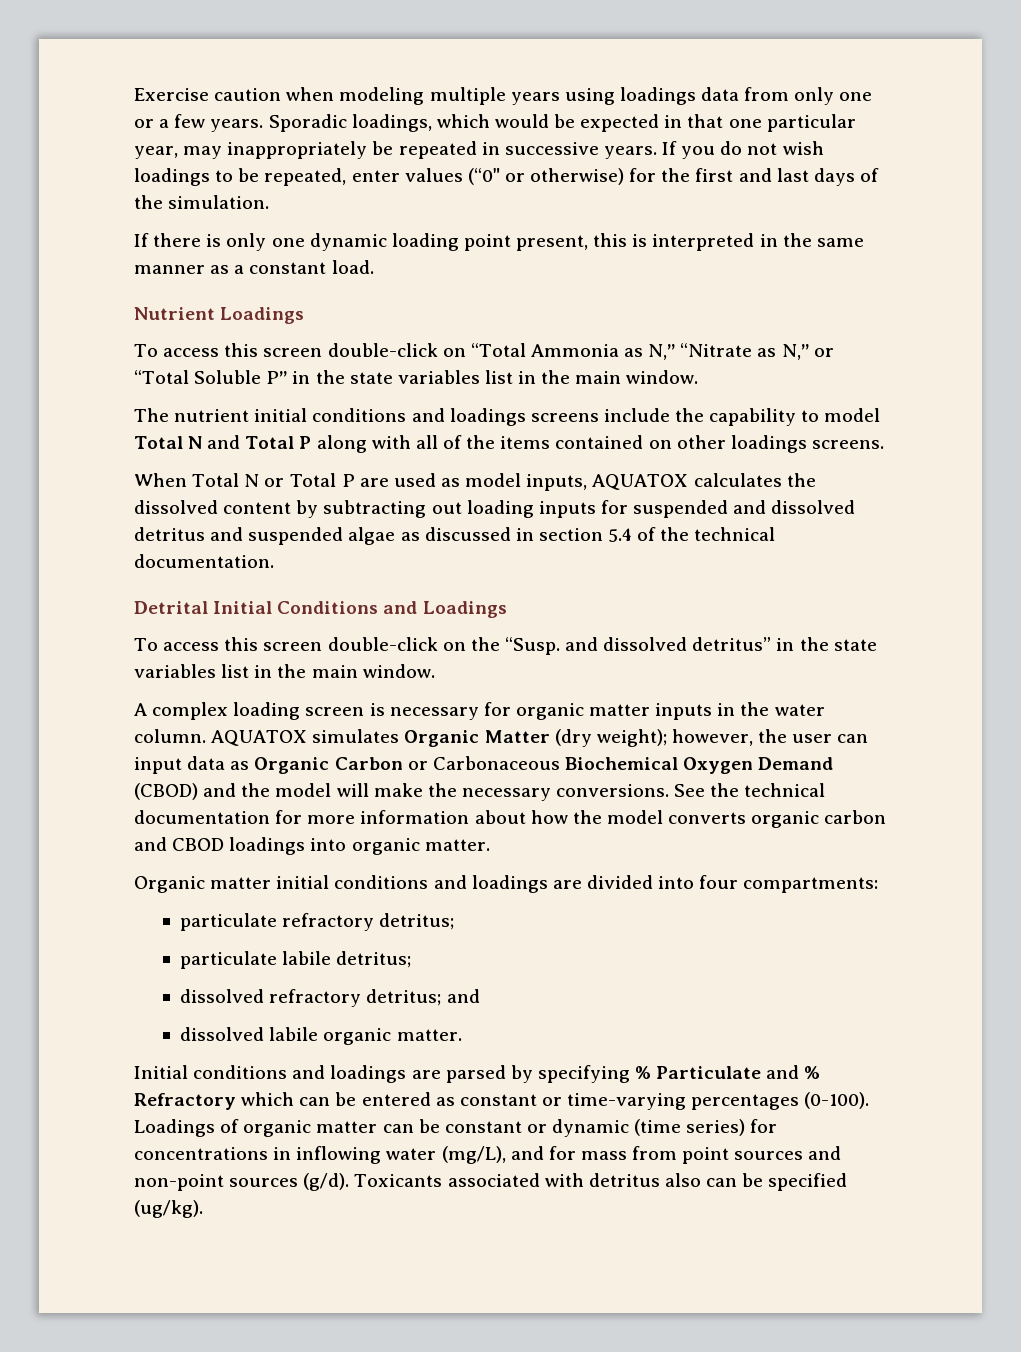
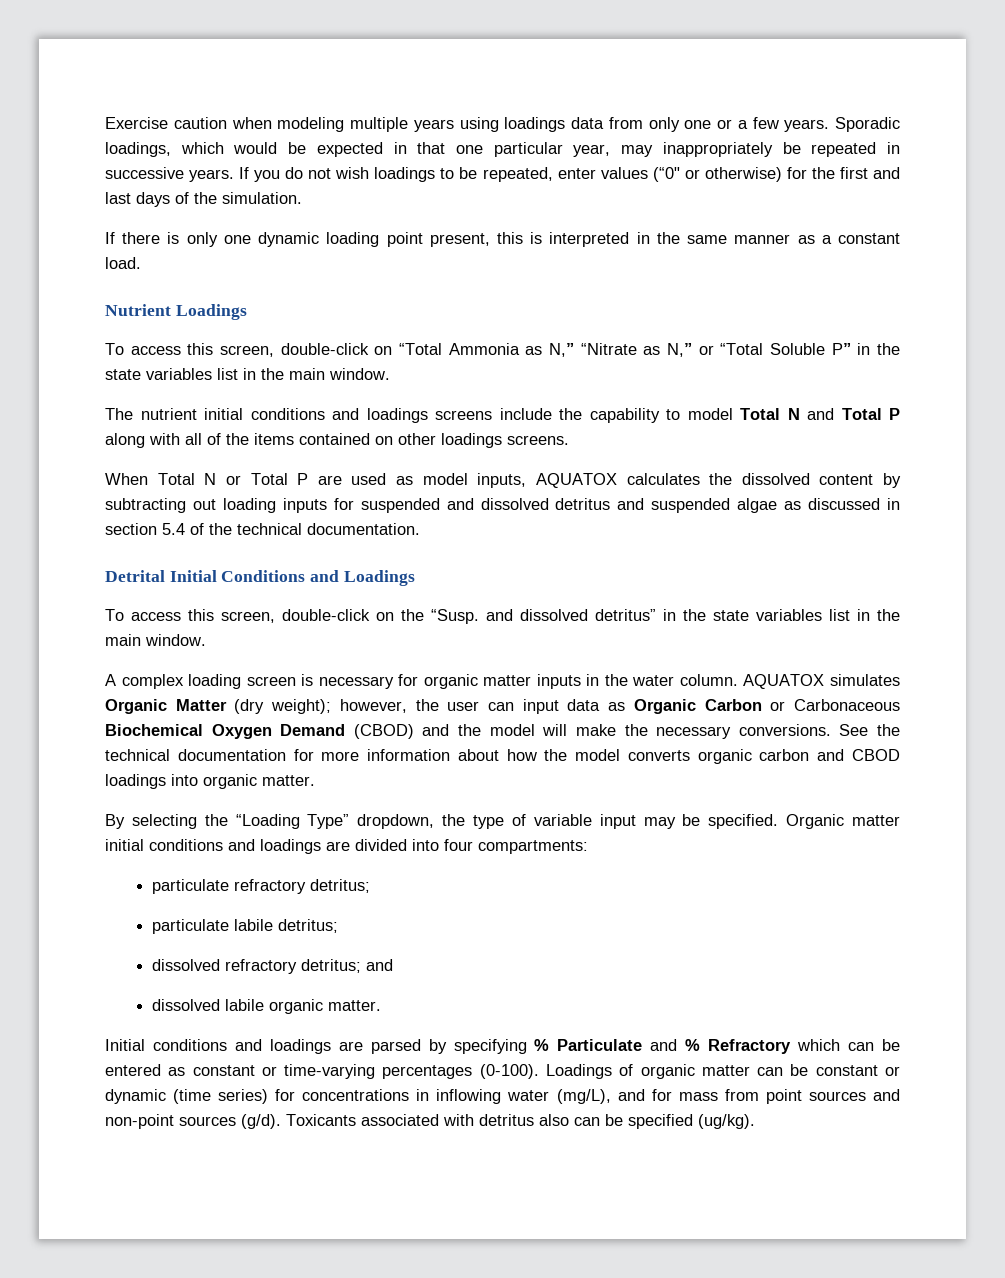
[263,348,323,357] screen -> [220,345,274,357] screen,
[263,642,323,651] screen -> [221,611,275,623] screen,
(490, 845) none -> [105,814,779,829] By selecting the “Loading Type” dropdown, the type of variable input may be specified.

